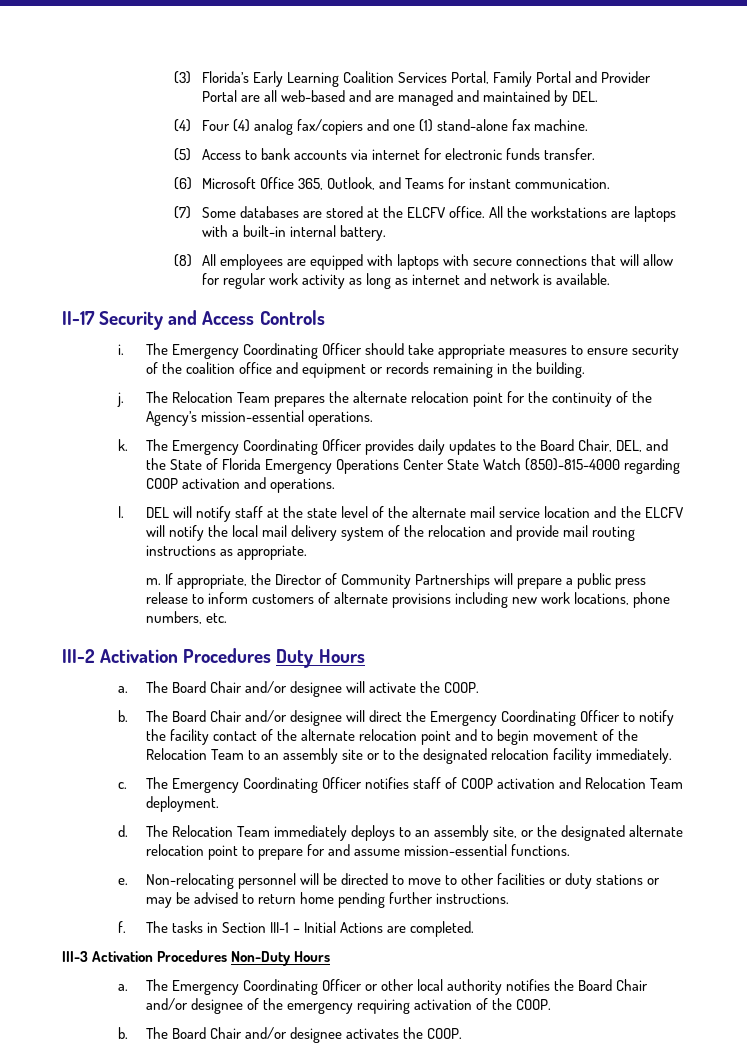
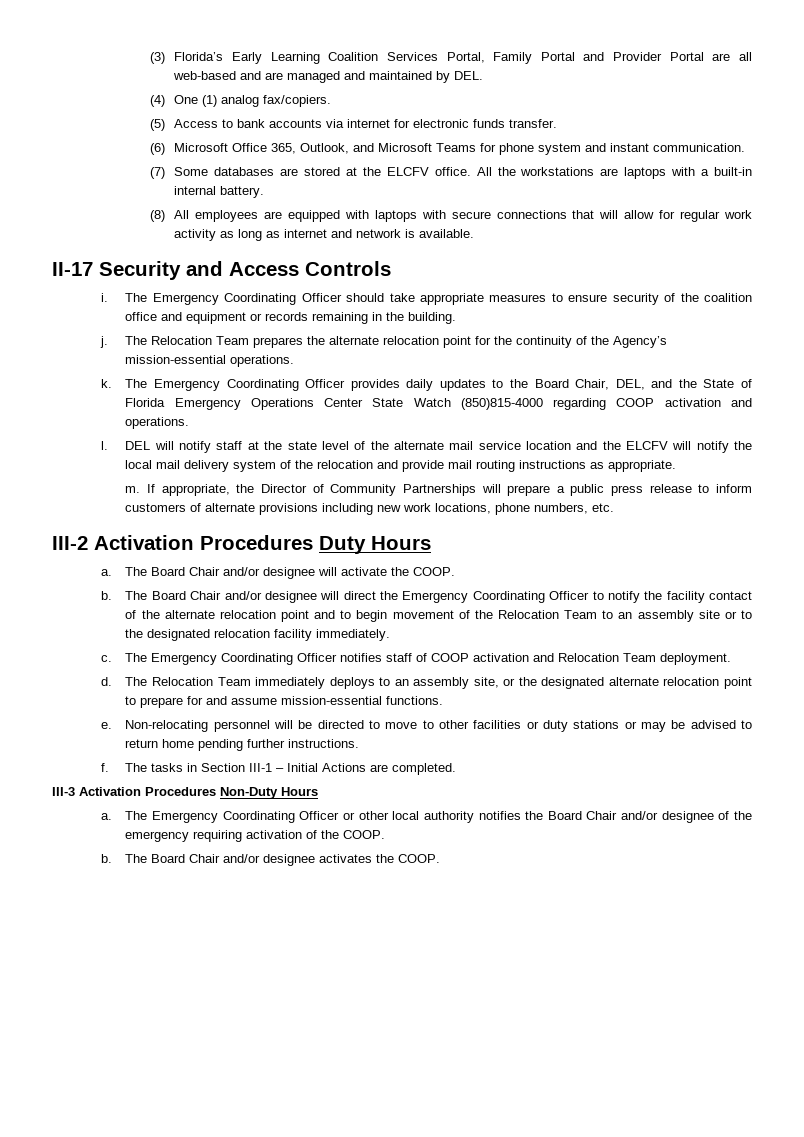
[201,119,589,135] Four (4) analog fax/copiers and one (1) stand-alone fax machine. -> [174,95,332,107] One (1) analog fax/copiers.
(401, 183) none -> [378,143,433,152] Microsoft
(466, 183) none -> [499,143,607,155] phone system and
[525,458,621,471] (850)-815-4000 -> [460,398,543,410] (850)815-4000

